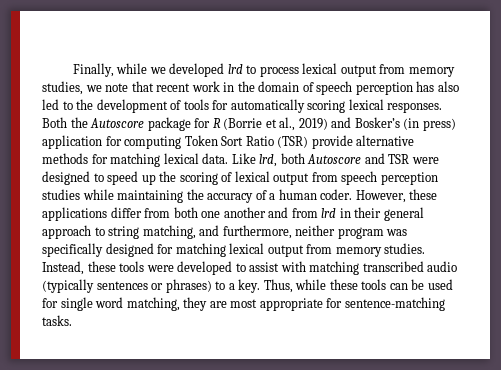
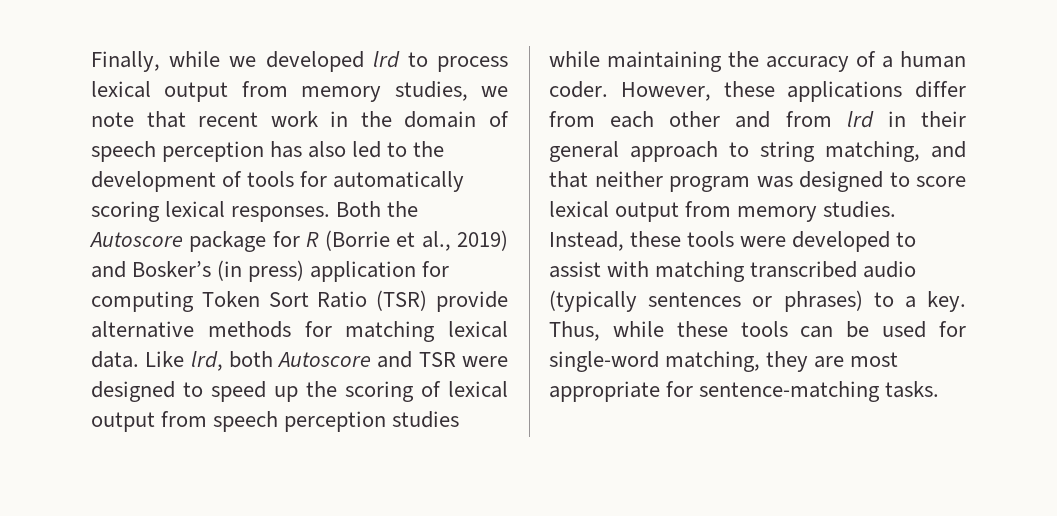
[173,207,266,218] both one another -> [610,111,721,128] each other
[222,225,292,239] furthermore, -> [549,171,588,188] that
[42,243,226,257] specifically designed for matching -> [799,171,966,192] designed to score
[60,297,124,311] single word -> [549,351,659,372] single-word

